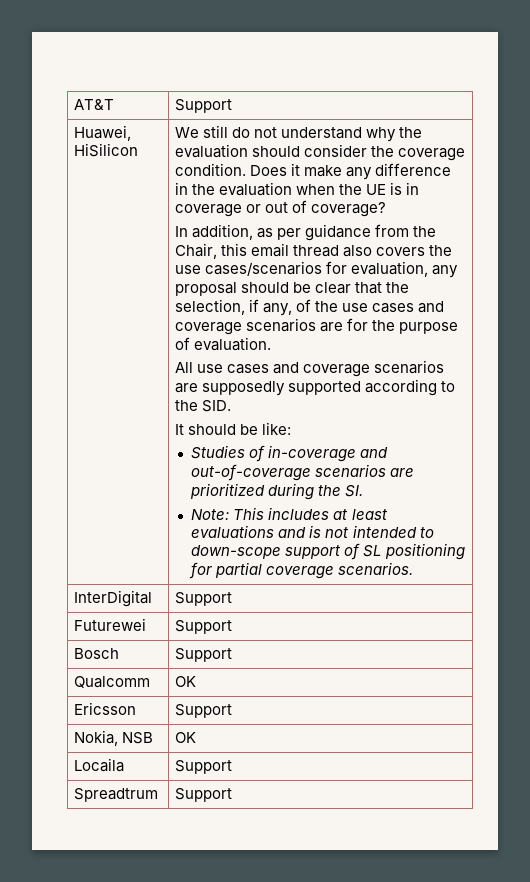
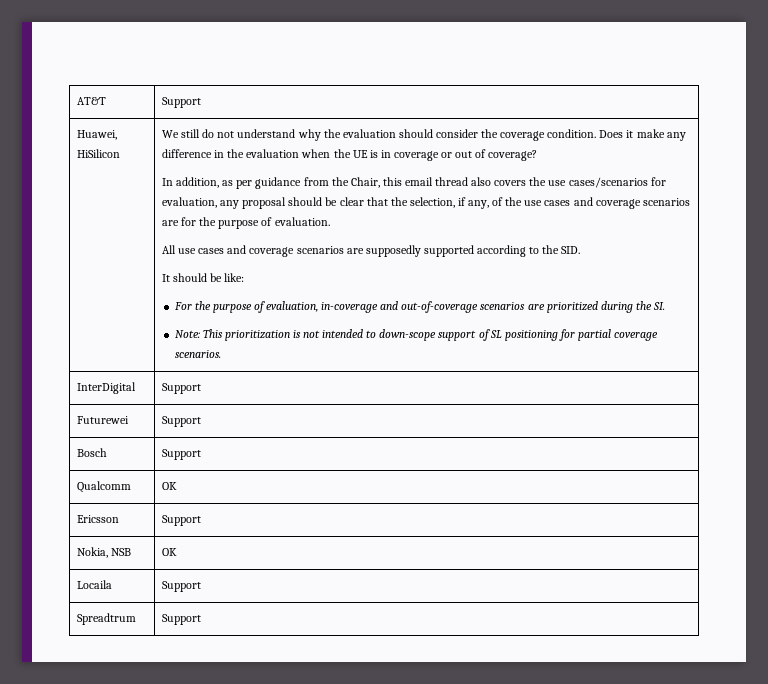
[191,445,266,462] Studies of -> [173,301,319,313] For the purpose of evaluation,
[268,507,388,520] [191,525,307,538] includes at least evaluations and -> [224,330,290,341] prioritization

